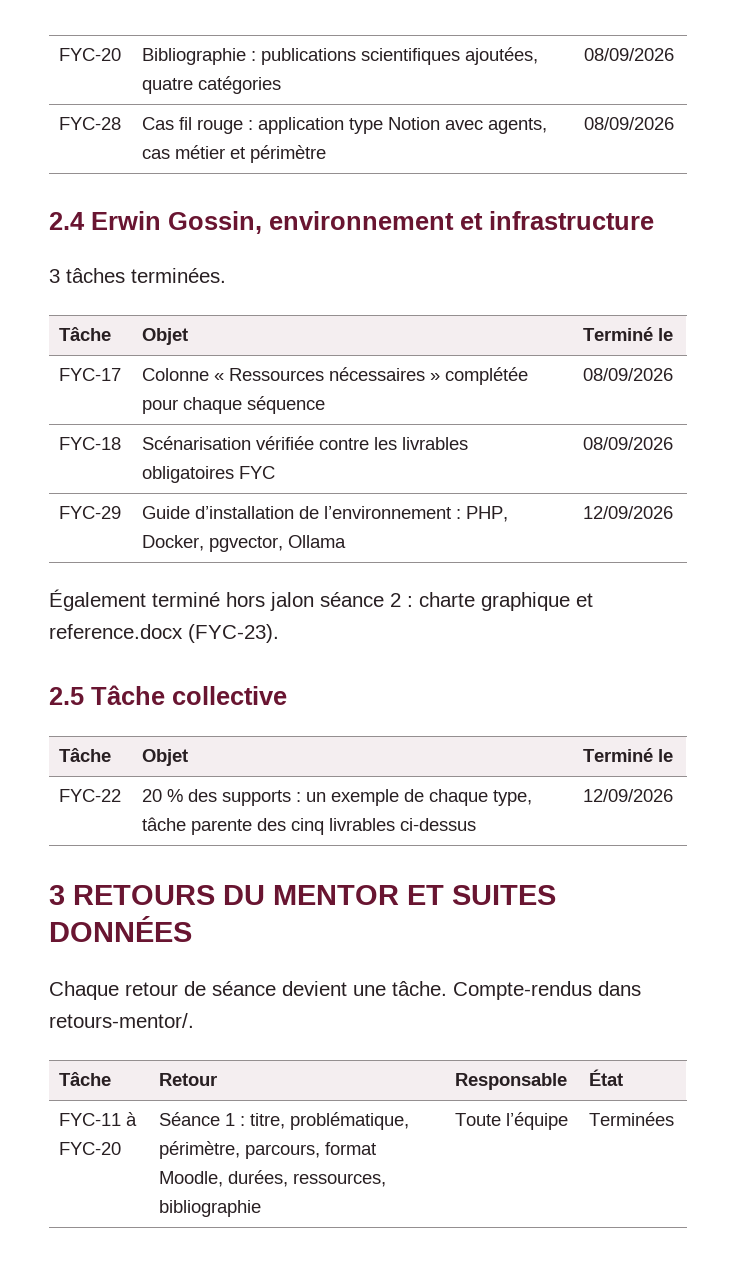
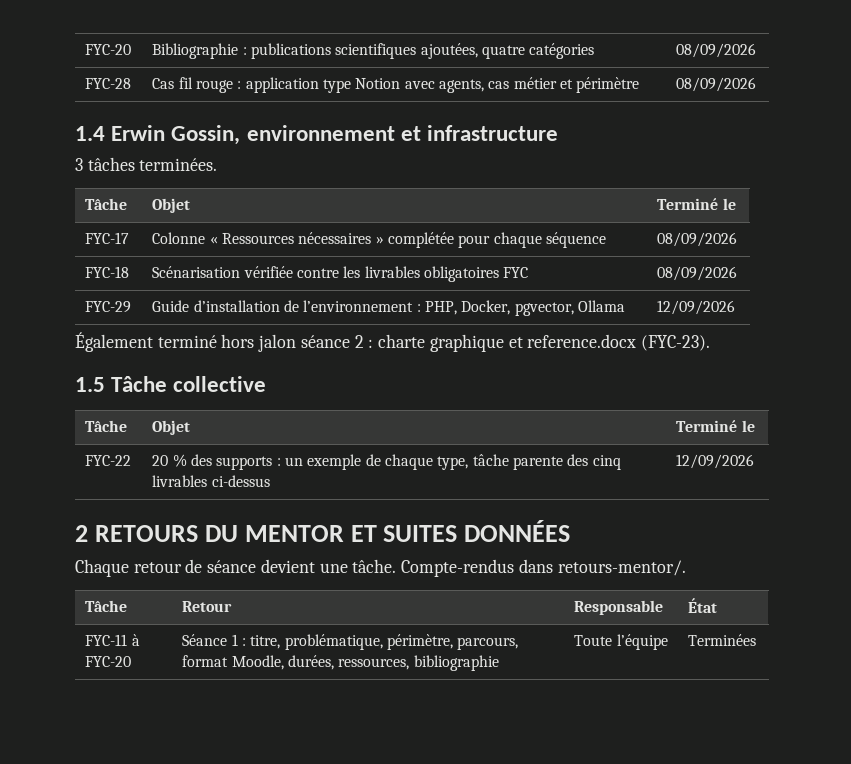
[49,212,85,230] 2.4 -> [75,126,105,141] 1.4
[49,687,84,705] 2.5 -> [75,377,105,392] 1.5
[49,885,65,905] 3 -> [75,525,88,542] 2

